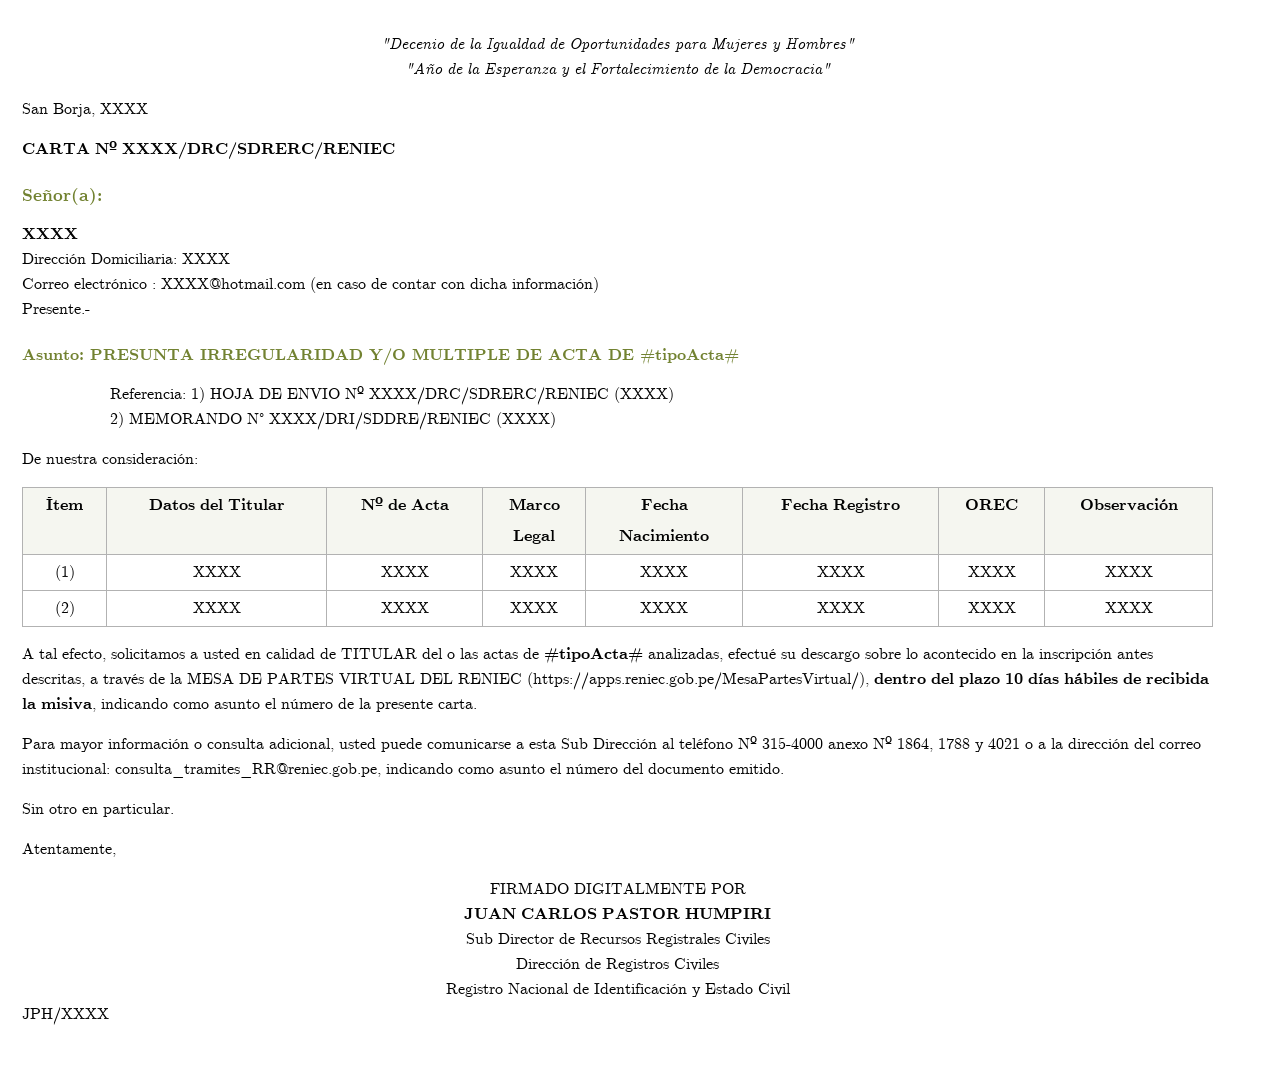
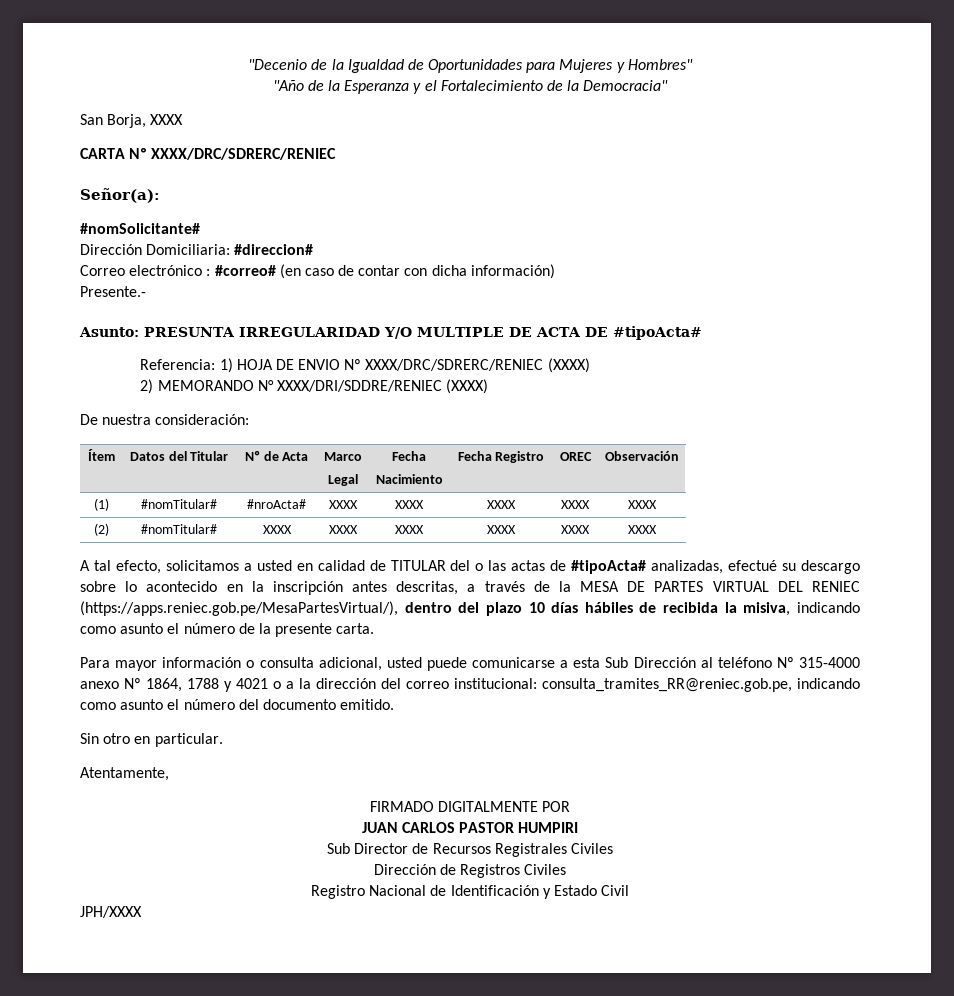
[22,228,78,239] XXXX -> [80,223,200,234] #nomSolicitante#
[182,253,230,264] XXXX -> [234,244,314,255] #direccion#
[161,278,306,289] XXXX@hotmail.com -> [214,265,276,276] #correo#
[192,566,241,577] [380,566,429,577] XXXX | XXXX -> [141,499,217,509] [247,499,306,509] #nomTitular# | #nroActa#
[192,602,241,613] XXXX -> [141,524,217,534] #nomTitular#

